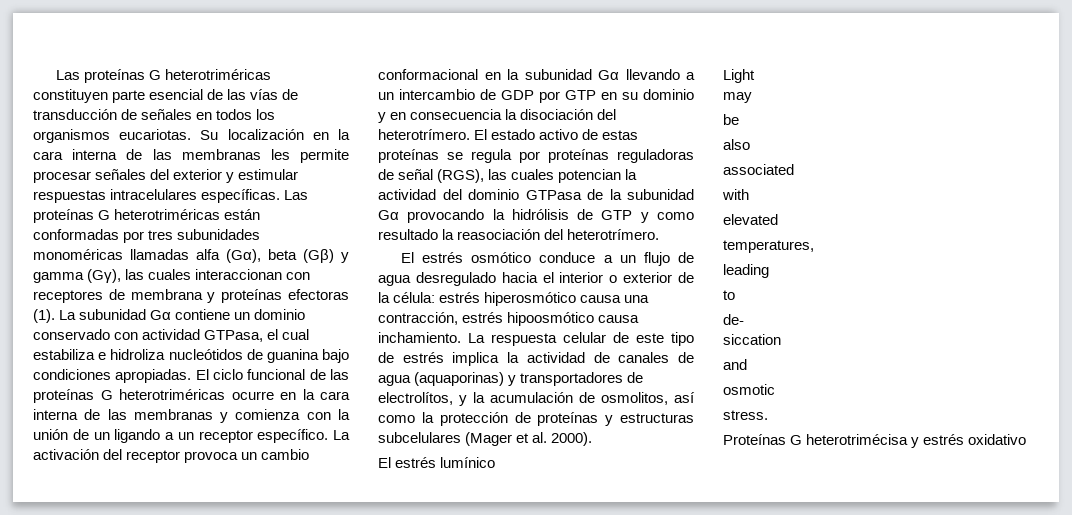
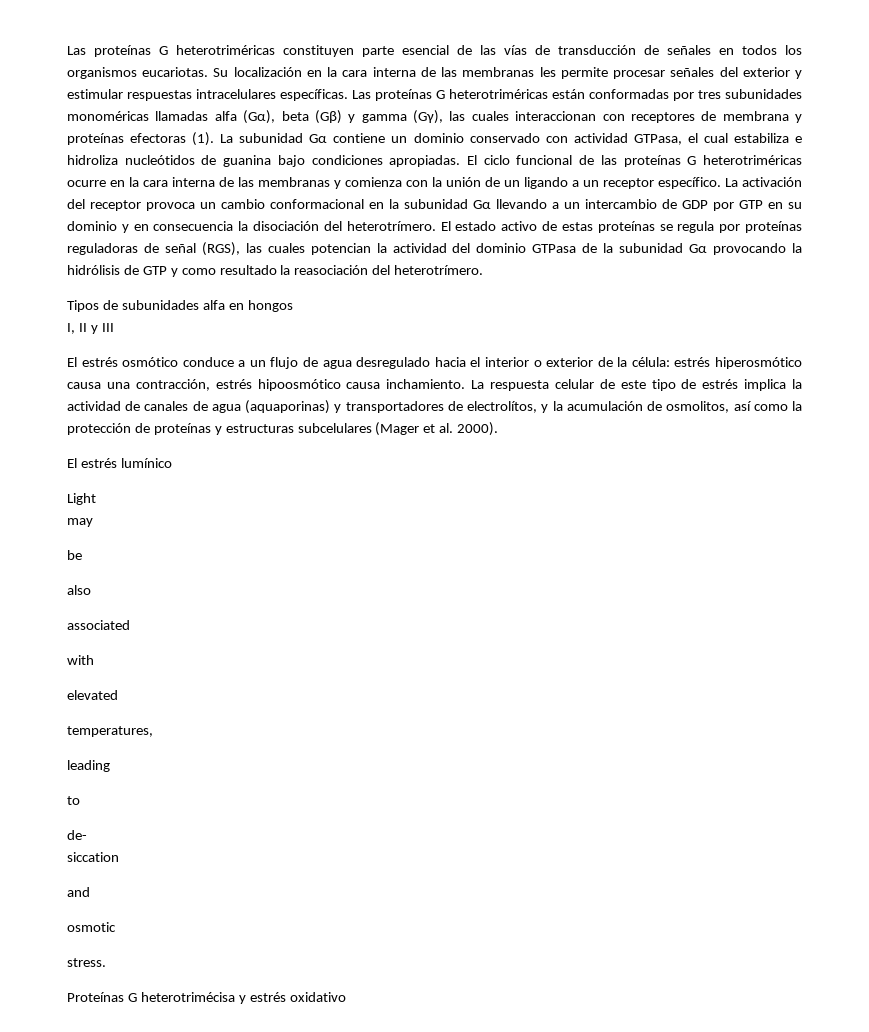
(660, 234) none -> [67,300,293,312] [67,323,114,334] // Tipos de subunidades alfa en hongos // I, II y III

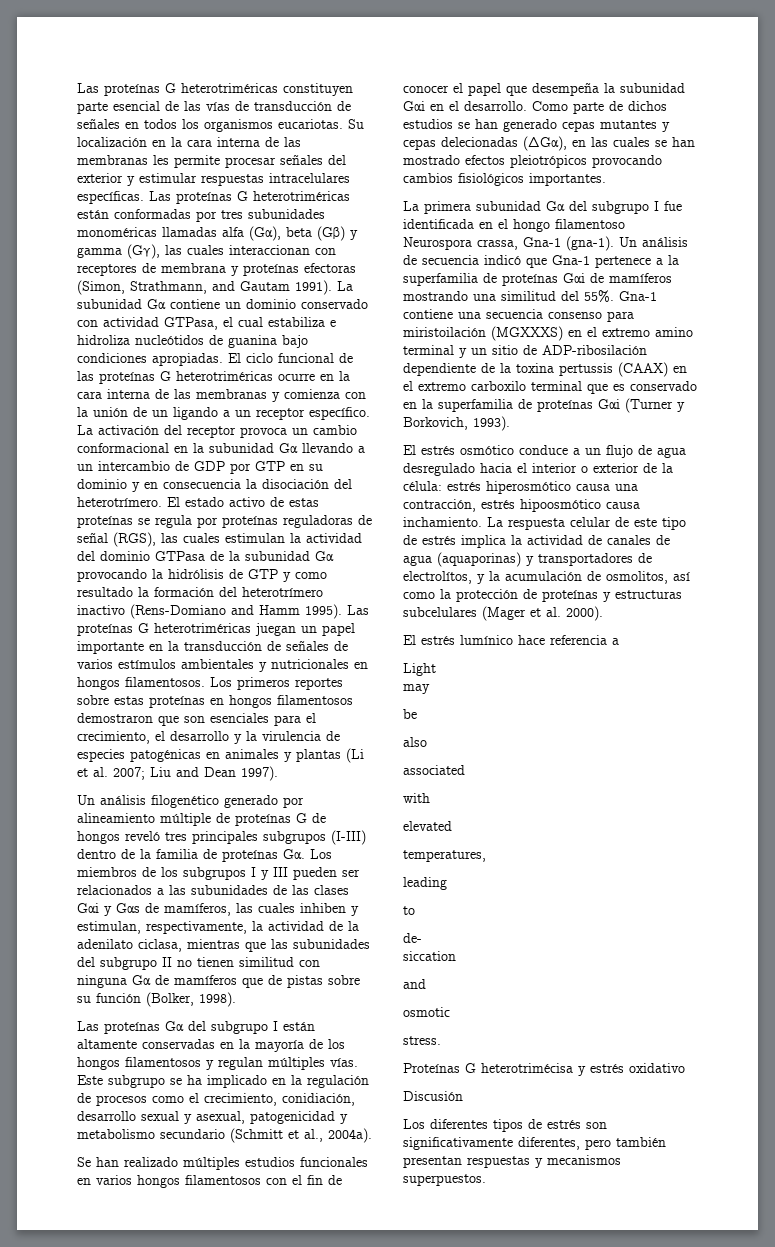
[192,132,215,146] (1). -> [77,280,332,295] (Simon, Strathmann, and Gautam 1991).
[310,243,371,255] potencian -> [225,533,285,543] estimulan
[294,265,484,275] [67,300,293,312] [67,323,114,334] reasociación del heterotrímero. // Tipos de subunidades alfa en hongos // I, II y III -> [154,587,323,597] [77,604,369,619] [77,623,355,636] [77,640,348,654] [77,659,368,672] [77,677,343,690] [77,695,353,708] [77,713,316,726] [77,731,340,744] [77,748,364,763] [77,766,278,781] [77,795,304,808] [77,813,326,826] [77,830,366,845] [77,849,332,862] [77,867,360,880] [77,885,349,895] [77,903,359,916] [77,921,359,934] [77,939,370,952] [77,957,320,970] [77,975,360,988] [77,992,236,1007] [77,1021,315,1034] [77,1039,345,1052] [77,1057,358,1070] [77,1075,369,1088] [77,1093,355,1106] [77,1111,348,1124] [77,1128,372,1143] [77,1157,368,1170] [77,1175,342,1188] [403,82,685,96] [403,101,667,114] [403,119,670,132] [403,136,695,151] [403,155,662,168] [403,173,606,186] [403,201,682,214] [403,219,625,232] [403,236,688,251] [403,255,679,268] [403,273,672,286] [403,290,657,303] [403,309,634,322] [403,326,693,341] [403,345,647,358] [403,362,687,377] [403,381,697,394] [403,398,685,413] [403,416,510,431] formación del heterotrímero inactivo (Rens-Domiano and Hamm 1995). Las proteínas G heterotriméricas juegan un papel importante en la transducción de señales de varios estímulos ambientales y nutricionales en hongos filamentosos. Los primeros reportes sobre estas proteínas en hongos filamentosos demostraron que son esenciales para el crecimiento, el desarrollo y la virulencia de especies patogénicas en animales y plantas (Li et al. 2007; Liu and Dean 1997). // Un análisis filogenético generado por alineamiento múltiple de proteínas G de hongos reveló tres principales subgrupos (I-III) dentro de la familia de proteínas Gα. Los miembros de los subgrupos I y III pueden ser relacionados a las subunidades de las clases Gαi y Gαs de mamíferos, las cuales inhiben y estimulan, respectivamente, la actividad de la adenilato ciclasa, mientras que las subunidades del subgrupo II no tienen similitud con ninguna Gα de mamíferos que de pistas sobre su función (Bolker, 1998). // Las proteínas Gα del subgrupo I están altamente conservadas en la mayoría de los hongos filamentosos y regulan múltiples vías. Este subgrupo se ha implicado en la regulación de procesos como el crecimiento, conidiación, desarrollo sexual y asexual, patogenicidad y metabolismo secundario (Schmitt et al., 2004a). // Se han realizado múltiples estudios funcionales en varios hongos filamentosos con el fin de conocer el papel que desempeña la subunidad Gαi en el desarrollo. Como parte de dichos estudios se han generado cepas mutantes y cepas delecionadas (ΔGα), en las cuales se han mostrado efectos pleiotrópicos provocando cambios fisiológicos importantes. // La primera subunidad Gα del subgrupo I fue identificada en el hongo filamentoso Neurospora crassa, Gna-1 (gna-1). Un análisis de secuencia indicó que Gna-1 pertenece a la superfamilia de proteínas Gαi de mamíferos mostrando una similitud del 55%. Gna-1 contiene una secuencia consenso para miristoilación (MGXXXS) en el extremo amino terminal y un sitio de ADP-ribosilación dependiente de la toxina pertussis (CAAX) en el extremo carboxilo terminal que es conservado en la superfamilia de proteínas Gαi (Turner y Borkovich, 1993).
(172, 463) none -> [518,635,619,645] hace referencia a
(346, 997) none -> [403,1091,463,1101] [403,1119,607,1132] [403,1137,666,1150] [403,1155,621,1168] [403,1174,486,1186] // Discusión // Los diferentes tipos de estrés son significativamente diferentes, pero también presentan respuestas y mecanismos superpuestos.

